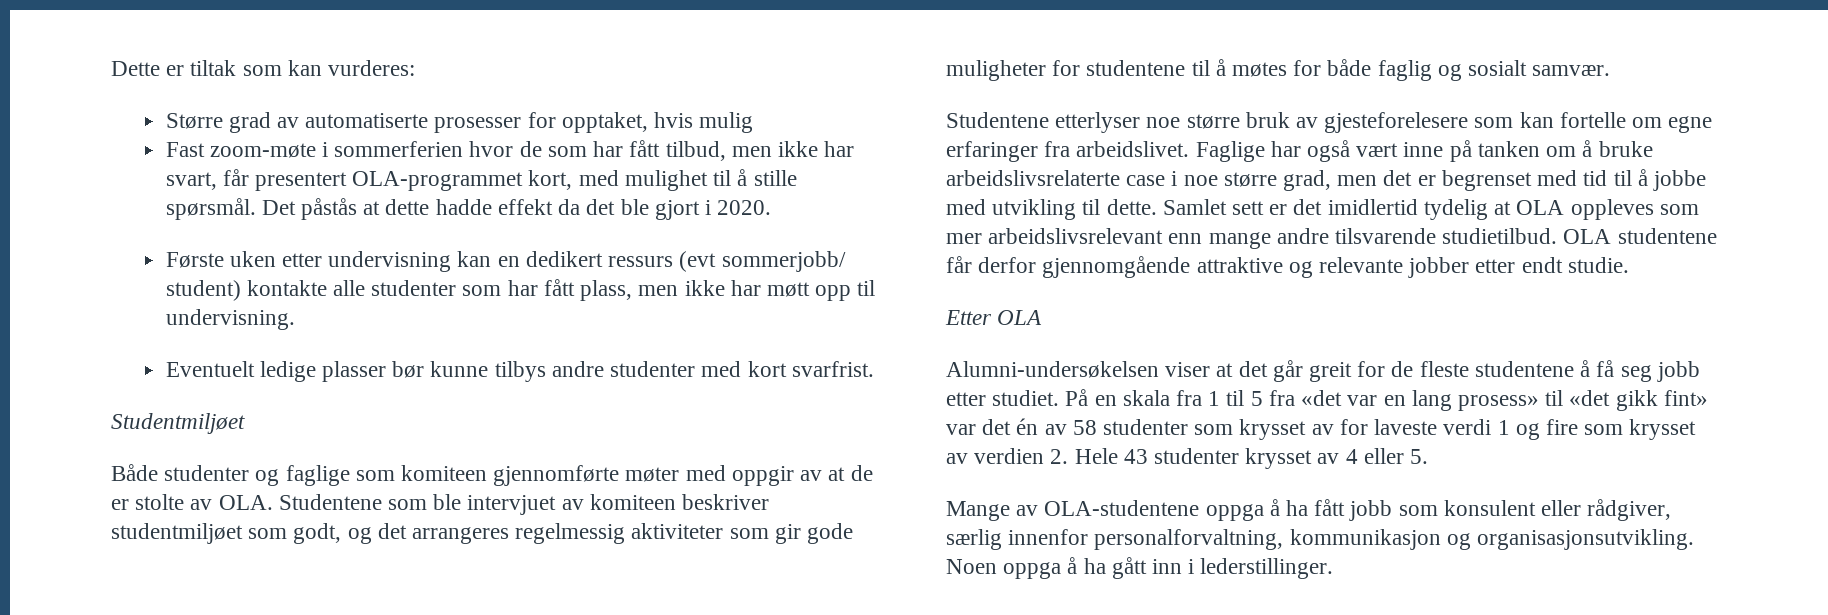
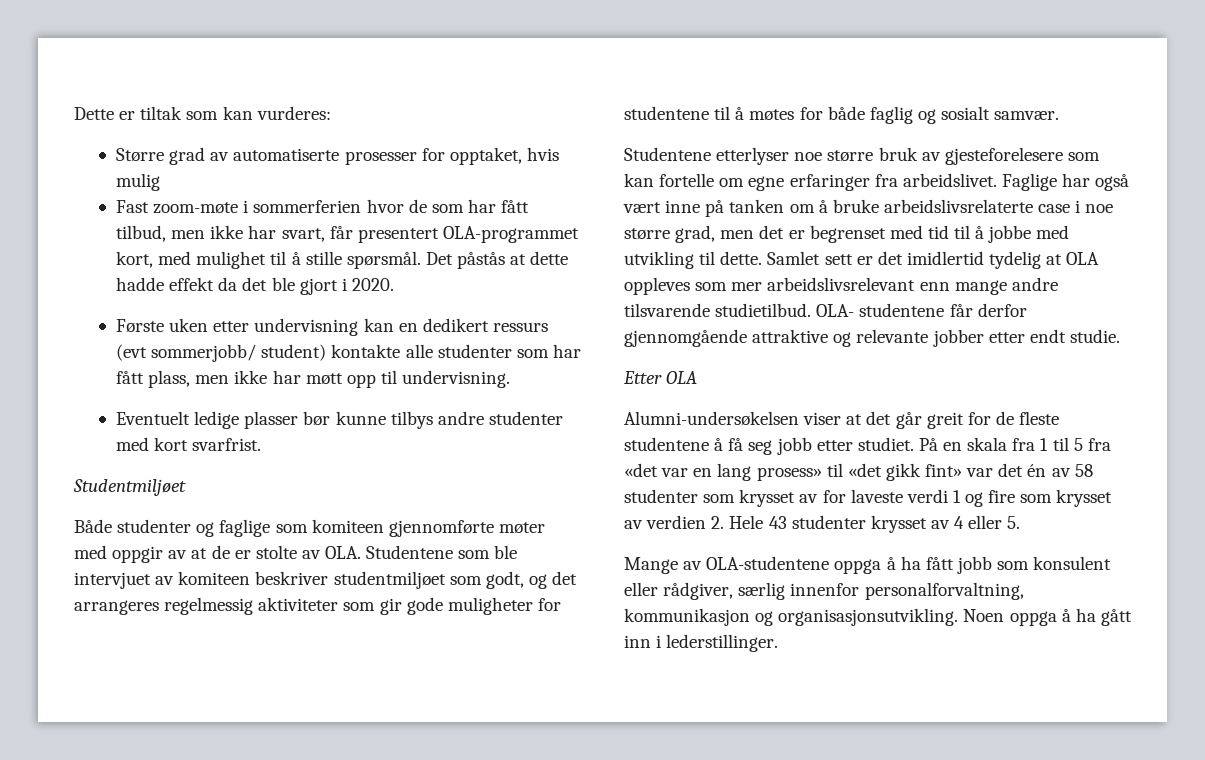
[1563,229,1612,244] OLA -> [816,304,855,317] OLA-

